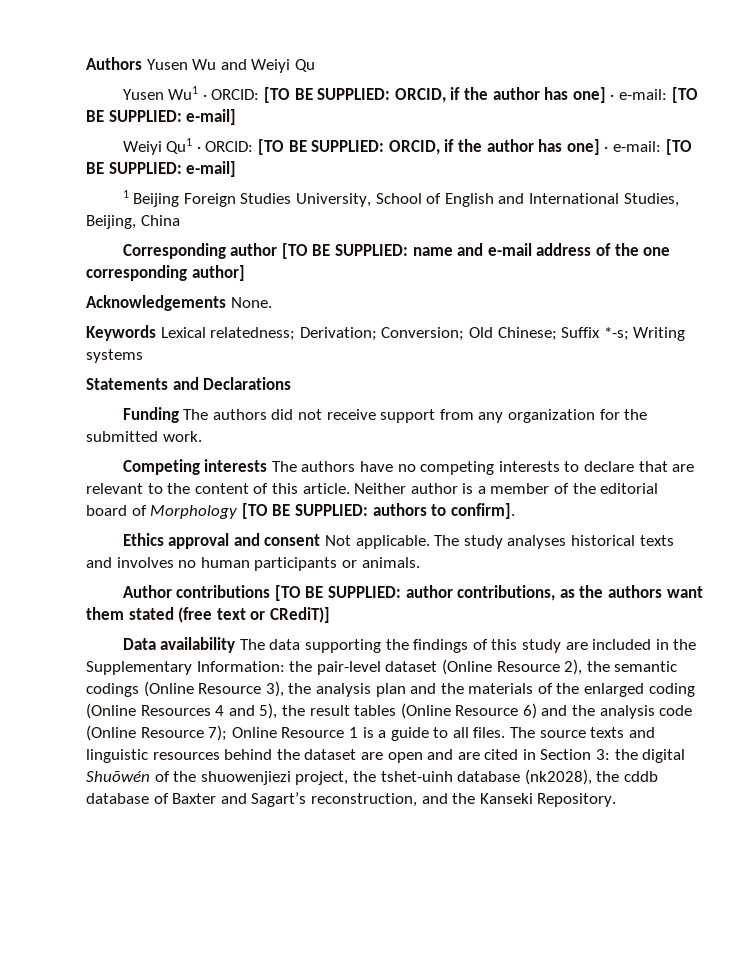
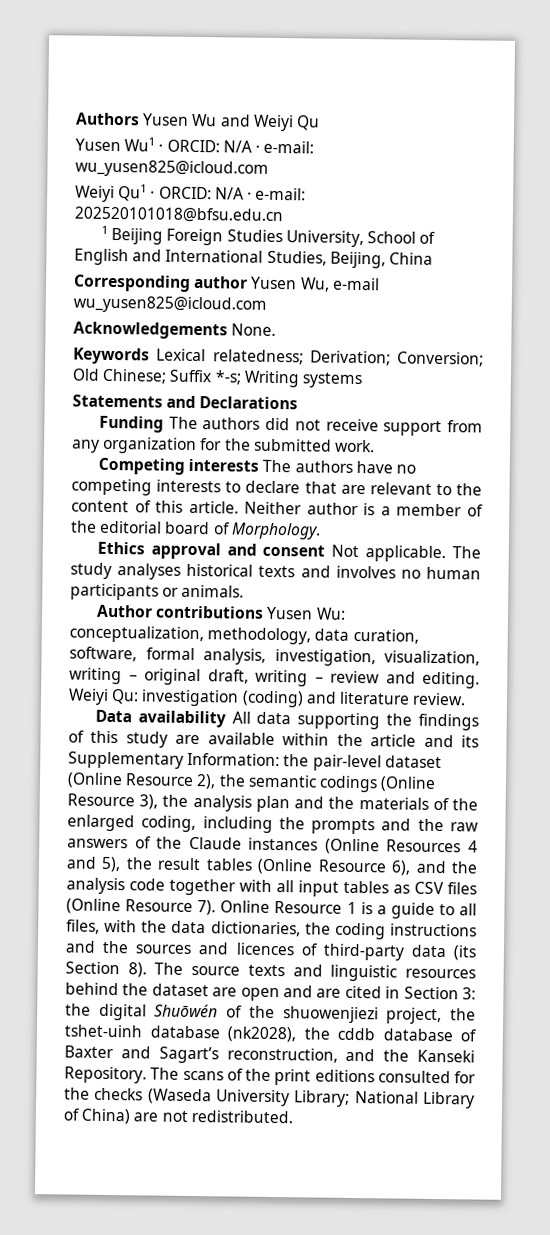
[264,87,698,103] [86,109,237,125] [122,138,692,155] [86,161,237,177] [TO BE SUPPLIED: ORCID, if the author has one] · e-mail: [TO BE SUPPLIED: e-mail] // Weiyi Qu1 · ORCID: [TO BE SUPPLIED: ORCID, if the author has one] · e-mail: [TO BE SUPPLIED: e-mail] -> [222,140,315,154] [75,159,269,178] [75,184,307,203] [74,206,283,224] N/A · e-mail: wu_yusen825@icloud.com // Weiyi Qu1 · ORCID: N/A · e-mail: 202520101018@bfsu.edu.cn
[281,243,671,259] [86,265,245,281] [TO BE SUPPLIED: name and e-mail address of the one corresponding author] -> [251,276,380,292] [73,295,267,314] Yusen Wu, e-mail wu_yusen825@icloud.com
[150,503,515,519] Morphology [TO BE SUPPLIED: authors to confirm]. -> [230,522,321,540] Morphology.
[274,585,703,601] [86,607,330,623] [TO BE SUPPLIED: author contributions, as the authors want them stated (free text or CRediT)] -> [266,606,346,620] [69,625,419,645] [69,646,480,667] [69,667,480,689] [68,688,467,708] Yusen Wu: conceptualization, methodology, data curation, software, formal analysis, investigation, visualization, writing – original draft, writing – review and editing. Weiyi Qu: investigation (coding) and literature review.
[239,639,265,650] The -> [231,711,251,724] All
[592,639,697,650] included in the -> [207,732,480,748] available within the article and its
[648,683,695,697] coding -> [141,815,479,835] [67,836,319,851] coding, including the prompts and the raw answers of the Claude instances
[522,703,537,719] 6) -> [391,860,412,876] 6),
[86,725,228,741] (Online Resource 7); -> [169,878,477,897] [66,898,217,916] together with all input tables as CSV files (Online Resource 7).
[473,727,506,738] files. -> [66,919,477,940] [65,940,477,961] [65,961,147,978] files, with the data dictionaries, the coding instructions and the sources and licences of third-party data (its Section 8).
(617, 800) none -> [150,1067,476,1086] [64,1087,475,1109] [63,1108,293,1125] The scans of the print editions consulted for the checks (Waseda University Library; National Library of China) are not redistributed.

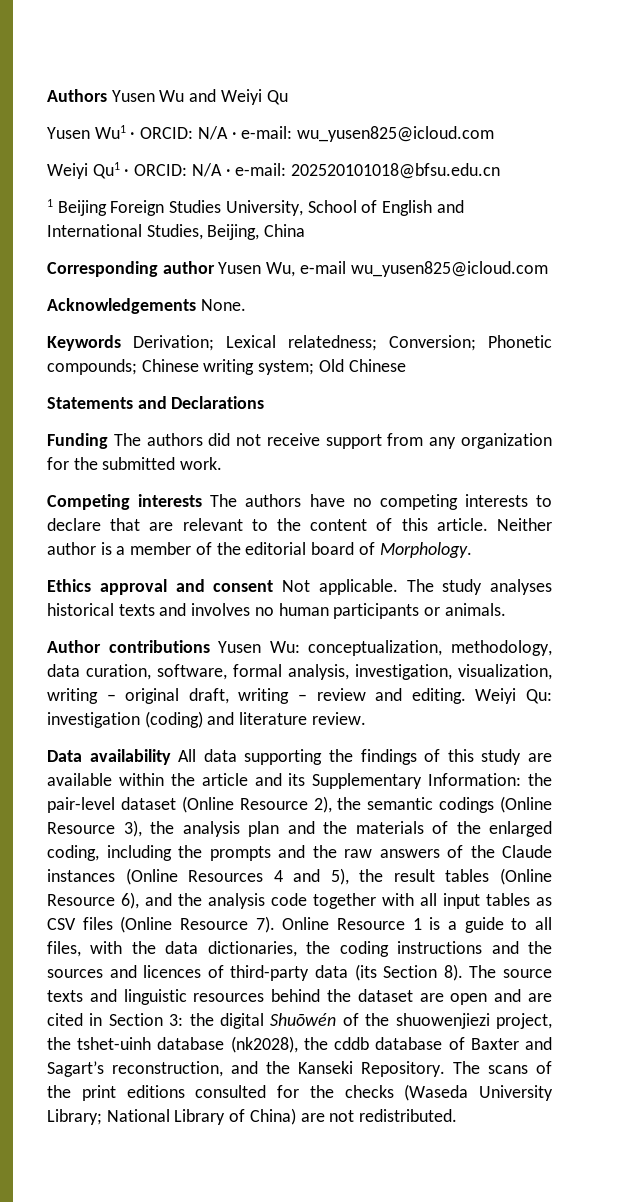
(150, 356) none -> [133,335,214,351] Derivation;
[309,350,484,367] [72,368,362,389] Derivation; Conversion; Old Chinese; Suffix *-s; Writing systems -> [389,335,552,351] [47,359,406,375] Conversion; Phonetic compounds; Chinese writing system; Old Chinese

